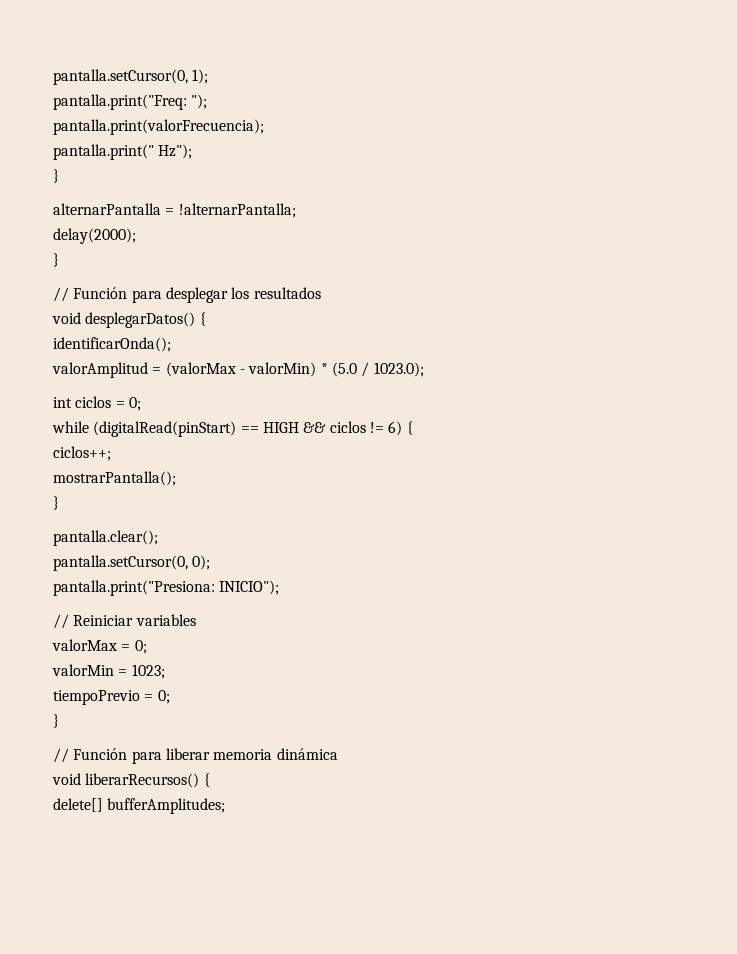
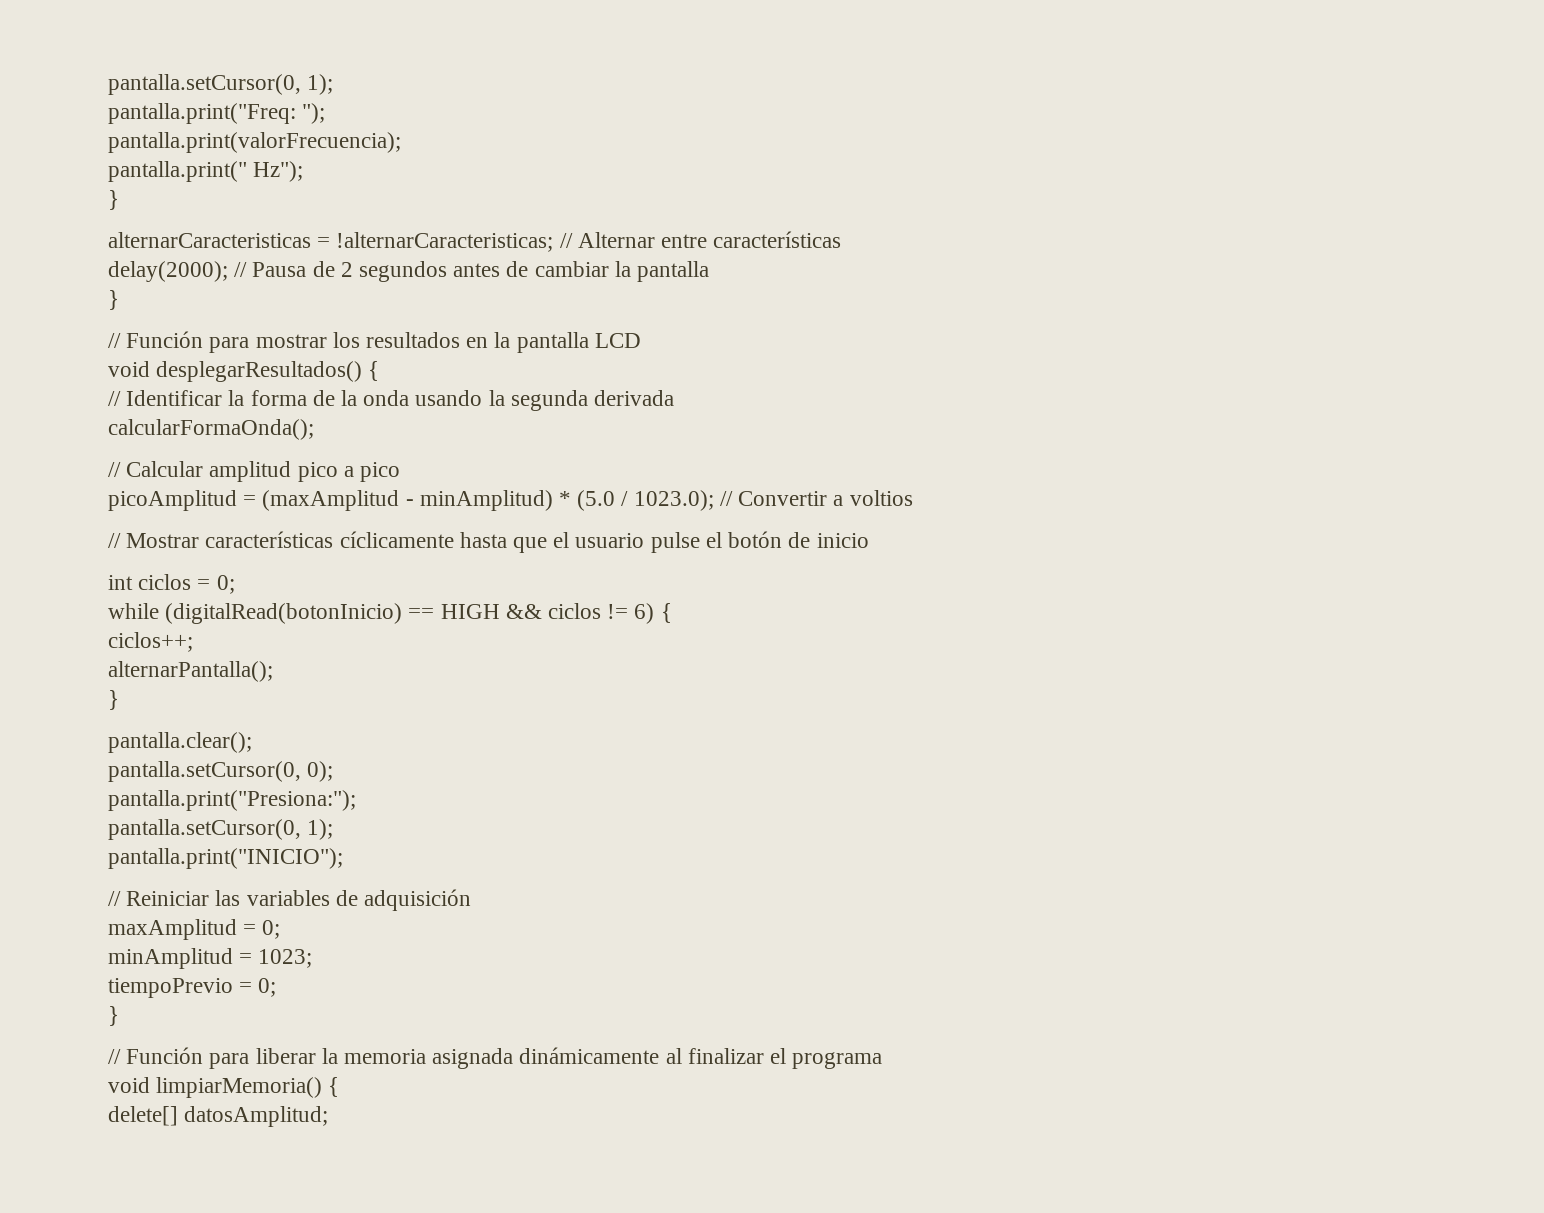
[53,203,296,218] [53,228,136,244] [53,253,59,267] [53,287,228,303] alternarPantalla = !alternarPantalla; // delay(2000); // } // // Función para desplegar -> [108,231,842,252] [108,261,710,282] [108,290,119,310] [108,331,327,353] alternarCaracteristicas = !alternarCaracteristicas; // Alternar entre características // delay(2000); // Pausa de 2 segundos antes de cambiar la pantalla // } // // Función para mostrar
[52,312,206,328] [53,337,171,352] [52,362,424,378] // void desplegarDatos() { // identificarOnda(); // valorAmplitud = (valorMax - valorMin) * (5.0 / 1023.0); -> [466,332,641,353] [108,361,380,382] [108,390,675,411] [108,419,314,440] [108,461,401,482] [108,490,913,511] [108,531,869,553] en la pantalla LCD // void desplegarResultados() { // // Identificar la forma de la onda usando la segunda derivada // calcularFormaOnda(); // // Calcular amplitud pico a pico // picoAmplitud = (maxAmplitud - minAmplitud) * (5.0 / 1023.0); // Convertir a voltios // // Mostrar características cíclicamente hasta que el usuario pulse el botón de inicio
[93,421,237,437] (digitalRead(pinStart) -> [165,603,403,624] (digitalRead(botonInicio)
[53,471,176,486] mostrarPantalla(); -> [108,661,273,682] alternarPantalla();
[53,580,280,596] pantalla.print("Presiona: INICIO"); -> [108,790,356,811] [108,819,334,840] [108,848,343,869] pantalla.print("Presiona:"); // pantalla.setCursor(0, 1); // pantalla.print("INICIO");
(134, 620) none -> [215,890,241,906] las
[52,639,147,654] [52,664,114,676] // valorMax = 0; // valorMin -> [335,889,472,911] [108,919,281,940] [108,948,233,969] de adquisición // maxAmplitud = 0; // minAmplitud
[213,748,338,760] [52,773,200,788] memoria dinámica // void liberarRecursos() -> [321,1047,883,1069] [108,1077,323,1098] la memoria asignada dinámicamente al finalizar el programa // void limpiarMemoria()
[107,798,226,814] bufferAmplitudes; -> [184,1106,329,1127] datosAmplitud;

